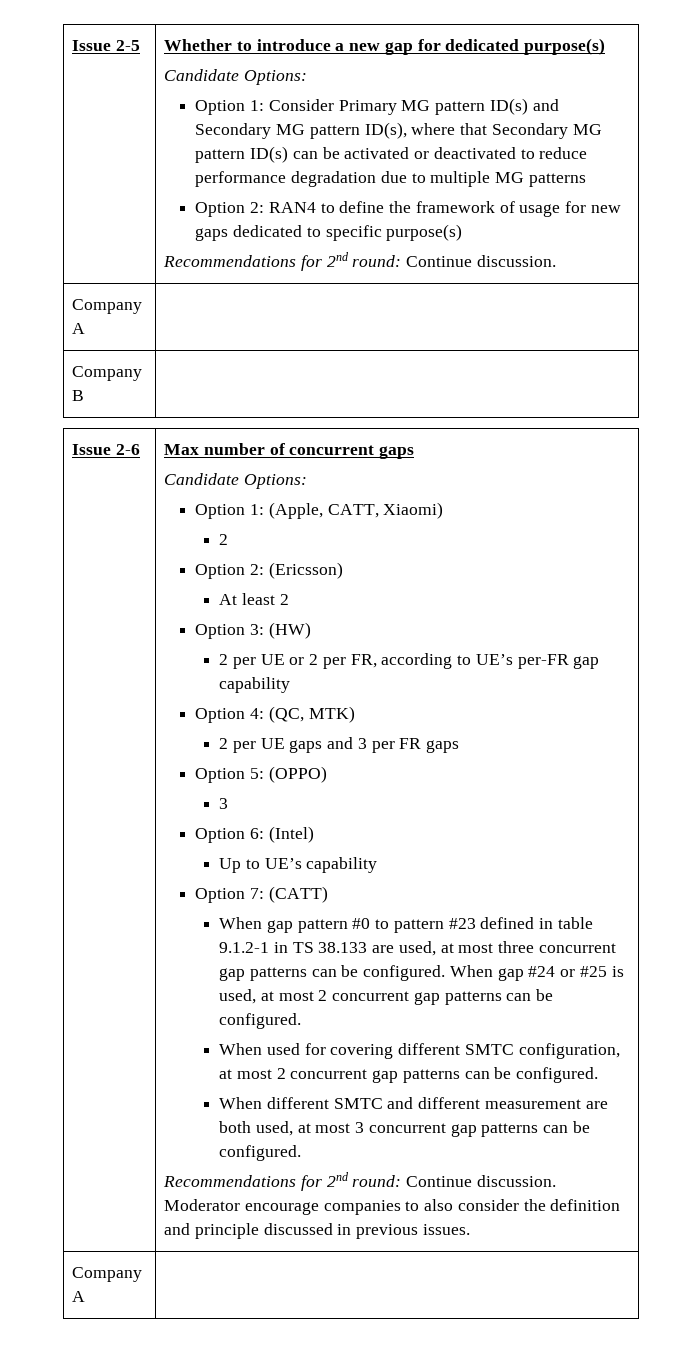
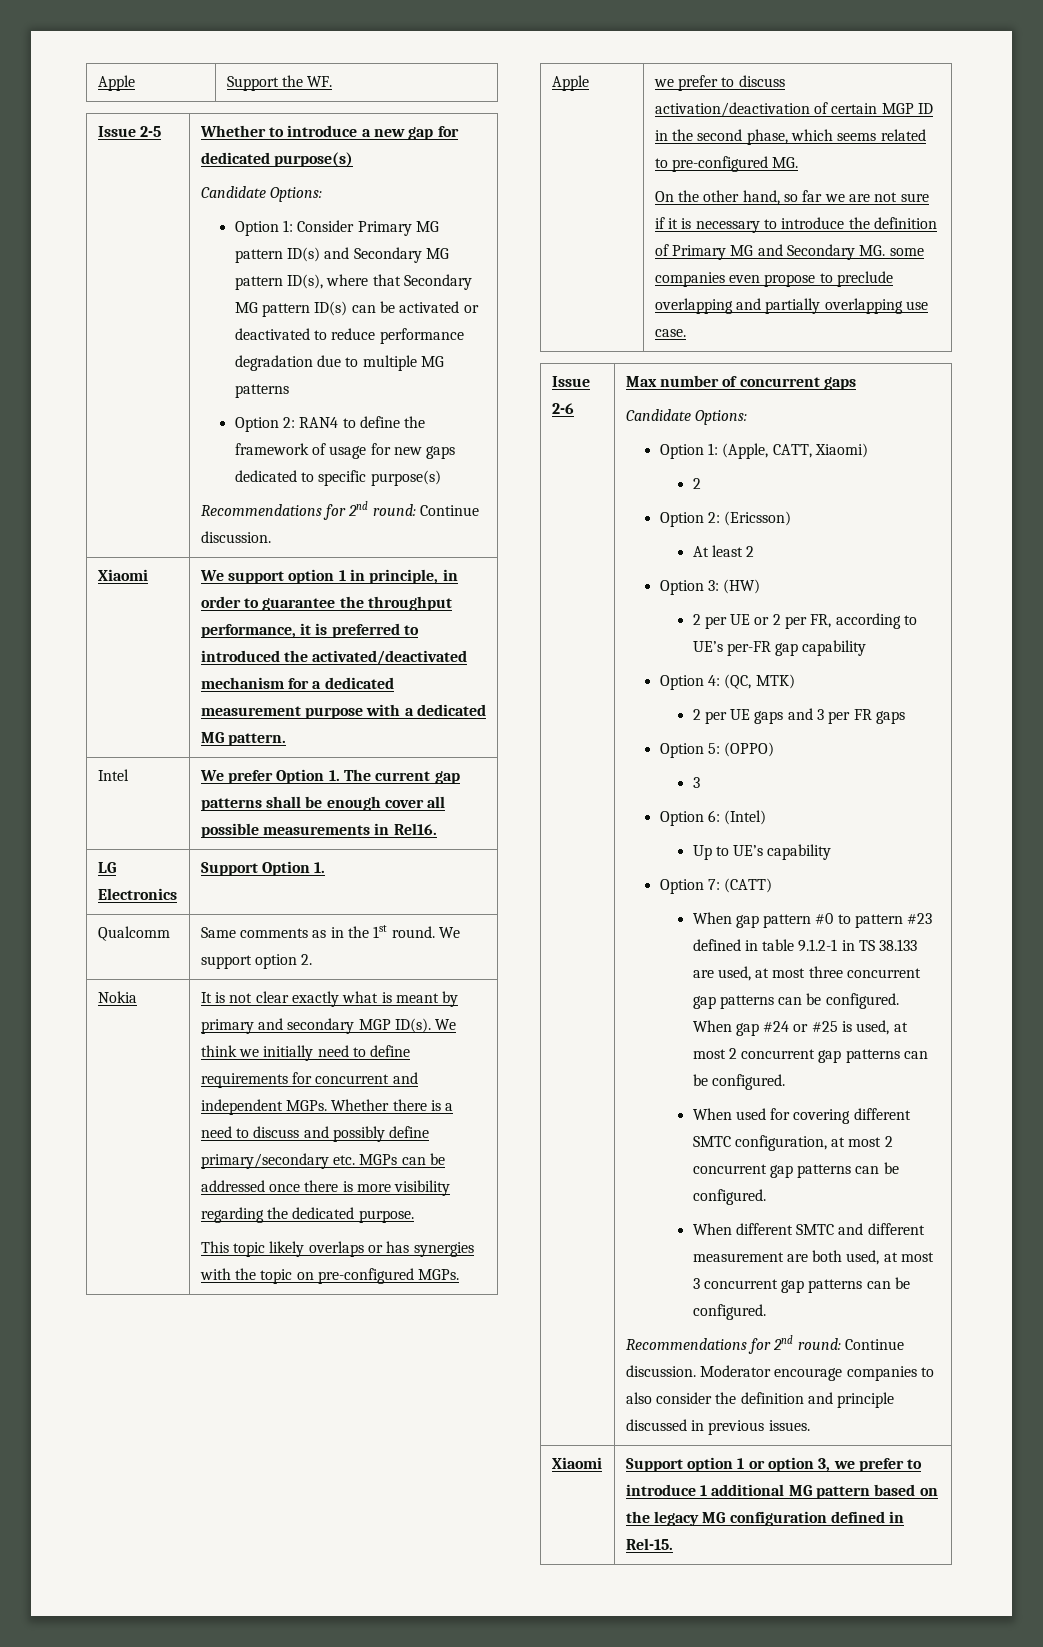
(72, 45) none -> [97,75,135,91] [226,75,333,91] Apple | Support the WF. //
[72,299,143,314] [72,323,86,334] [72,366,143,381] [72,390,85,401] Company A | // Company B | -> [97,569,148,581] [199,569,458,584] [200,596,452,611] [200,623,419,638] [200,650,468,665] [200,677,394,689] [200,704,486,719] [200,732,286,746] [97,769,129,781] [199,769,460,784] [200,796,446,811] [200,823,437,838] [97,862,116,873] [97,888,177,900] [200,861,326,876] [97,926,170,941] [200,925,460,938] [200,954,313,969] [97,991,137,1003] [200,991,459,1007] [200,1018,457,1034] [200,1045,411,1061] [200,1072,418,1088] [200,1099,454,1115] [200,1126,430,1142] [200,1153,445,1169] [200,1180,451,1196] [200,1207,414,1223] [200,1241,474,1257] [199,1268,460,1284] [551,75,589,91] [653,75,785,91] [654,102,933,117] [654,129,926,145] [654,156,799,172] [654,190,929,205] [654,217,937,233] [654,244,924,260] [654,271,893,287] [654,298,928,314] [654,329,686,337] Xiaomi | We support option 1 in principle, in order to guarantee the throughput performance, it is preferred to introduced the activated/deactivated mechanism for a dedicated measurement purpose with a dedicated MG pattern. // Intel | We prefer Option 1. The current gap patterns shall be enough cover all possible measurements in Rel16. // LG Electronics | Support Option 1. // Qualcomm | Same comments as in the 1st round. We support option 2. // Nokia | It is not clear exactly what is meant by primary and secondary MGP ID(s). We think we initially need to define requirements for concurrent and independent MGPs. Whether there is a need to discuss and possibly define primary/secondary etc. MGPs can be addressed once there is more visibility regarding the dedicated purpose. // This topic likely overlaps or has synergies with the topic on pre-configured MGPs. // Apple | we prefer to discuss activation/deactivation of certain MGP ID in the second phase, which seems related to pre-configured MG. // On the other hand, so far we are not sure if it is necessary to introduce the definition of Primary MG and Secondary MG. some companies even propose to preclude overlapping and partially overlapping use case.
[72,1267,143,1282] [72,1291,86,1302] Company A | -> [551,1457,602,1469] [625,1457,923,1472] [625,1484,938,1499] [625,1511,905,1526] [625,1538,673,1550] Xiaomi | Support option 1 or option 3, we prefer to introduce 1 additional MG pattern based on the legacy MG configuration defined in Rel-15.

